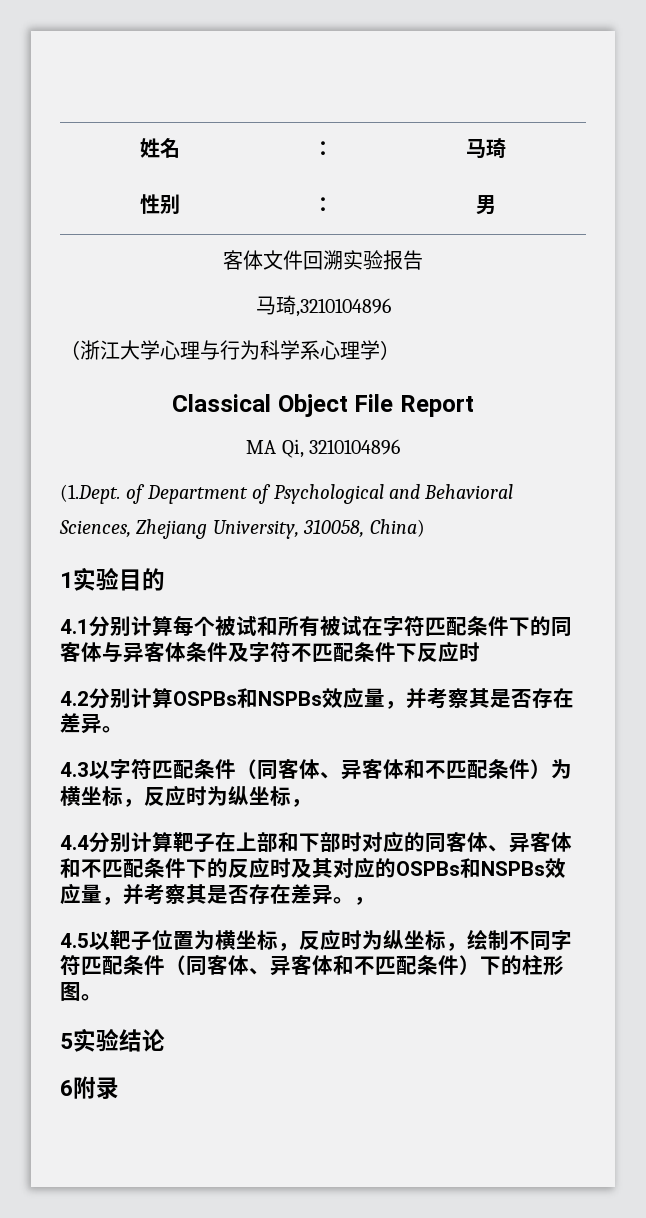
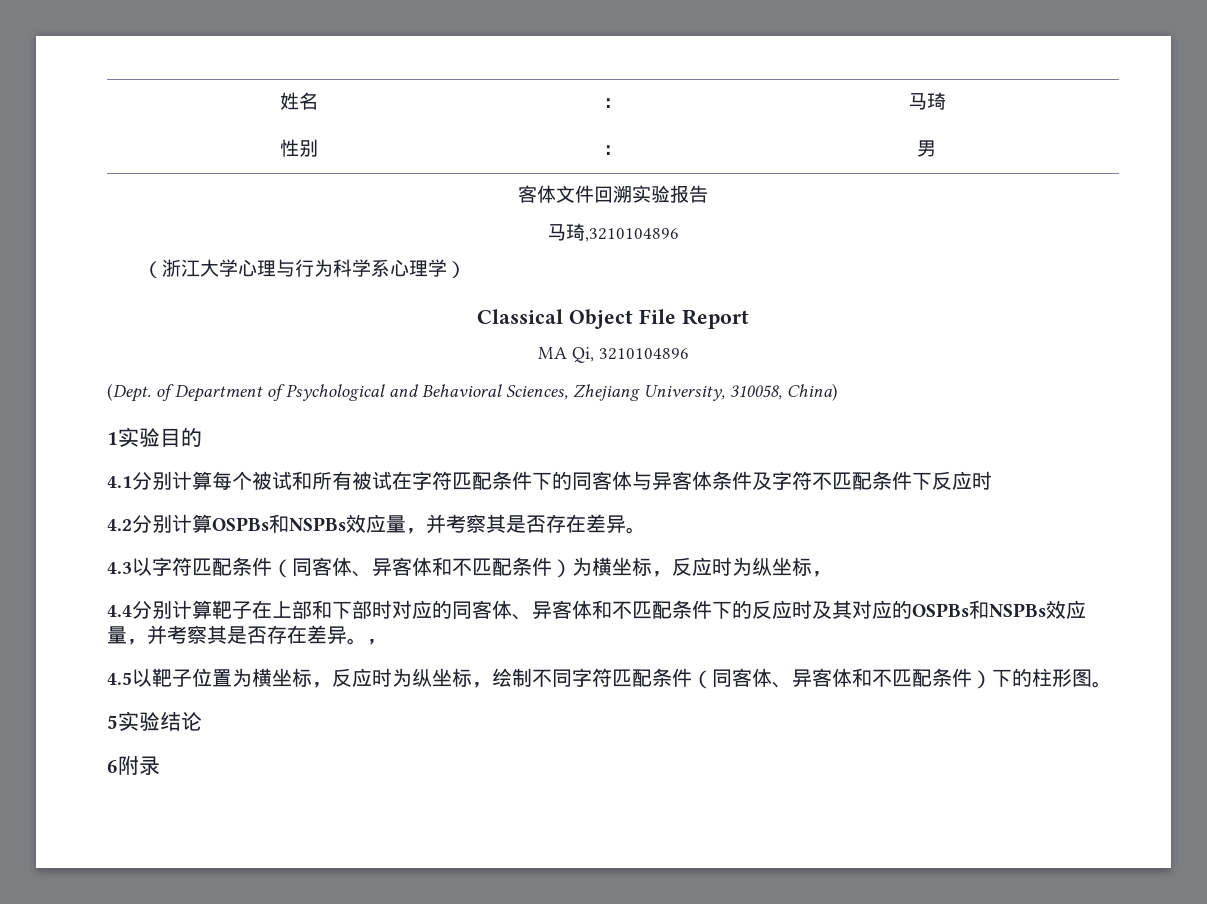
[60,484,121,504] (1.Dept. -> [107,383,151,402] (Dept.

